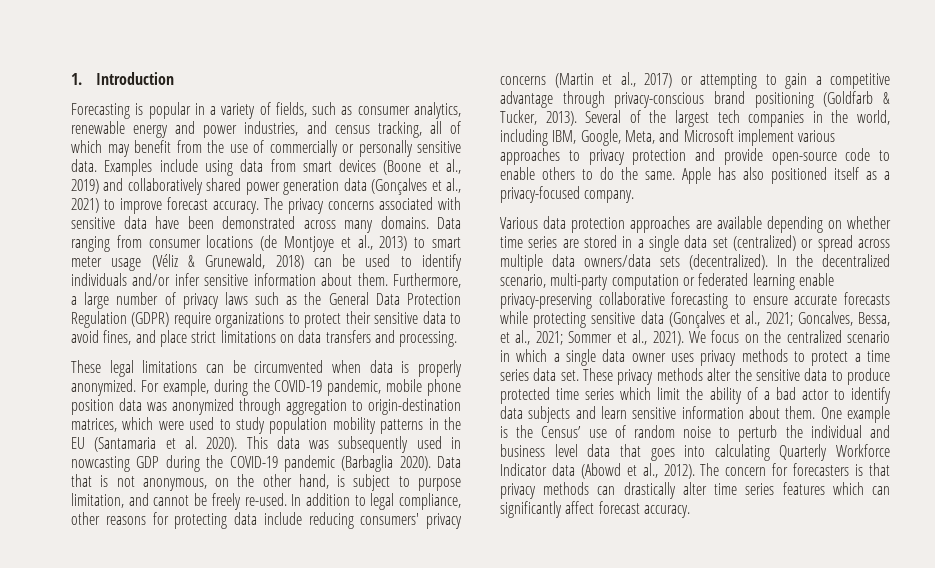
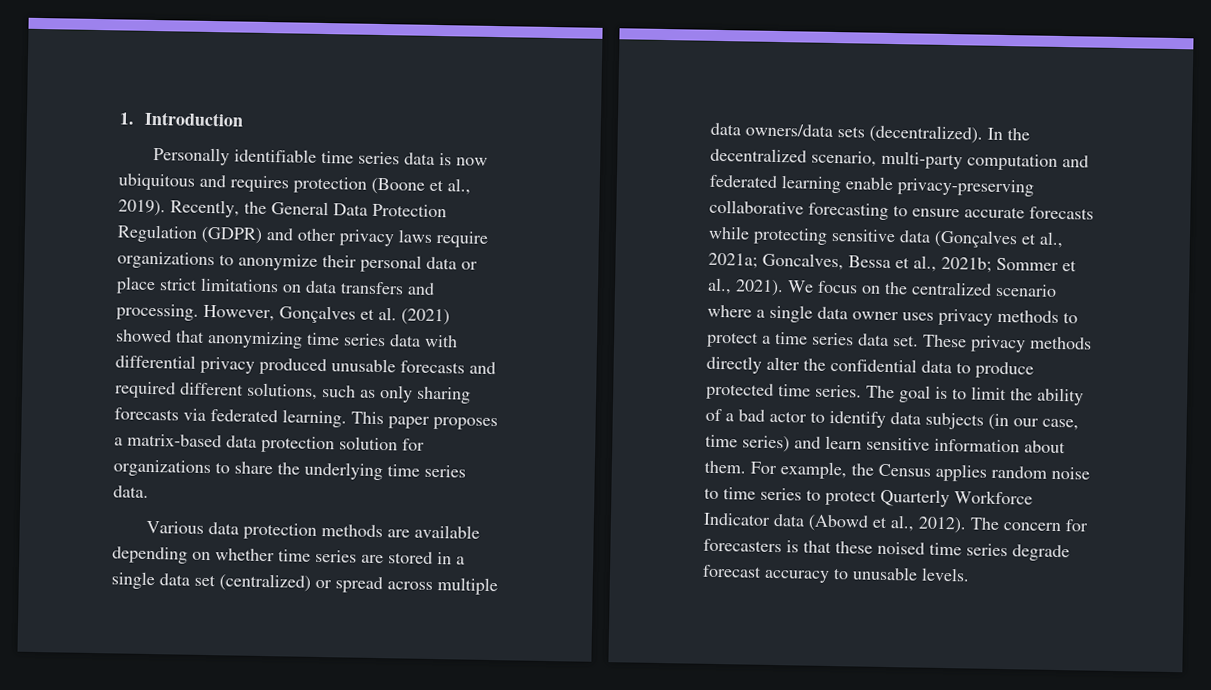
[71,102,461,119] [71,121,461,138] [71,140,461,157] [71,159,462,176] [71,178,462,195] [71,197,461,214] [71,216,461,233] [71,235,462,252] [71,254,463,271] [71,273,461,288] [71,292,298,309] Forecasting is popular in a variety of fields, such as consumer analytics, renewable energy and power industries, and census tracking, all of which may benefit from the use of commercially or personally sensitive data. Examples include using data from smart devices (Boone et al., 2019) and collaboratively shared power generation data (Gonçalves et al., 2021) to improve forecast accuracy. The privacy concerns associated with sensitive data have been demonstrated across many domains. Data ranging from consumer locations (de Montjoye et al., 2013) to smart meter usage (Véliz & Grunewald, 2018) can be used to identify individuals and/or infer sensitive information about them. Furthermore, a large number of privacy laws such as -> [152,146,488,166] [118,173,471,195] [118,199,240,218] Personally identifiable time series data is now ubiquitous and requires protection (Boone et al., 2019). Recently,
[173,311,462,328] [71,330,156,345] require organizations to protect their sensitive data to avoid fines, and -> [266,228,488,248] [117,251,478,273] and other privacy laws require organizations to anonymize their personal data or
[71,360,463,377] [71,379,461,396] [71,398,461,415] [71,417,461,434] [71,436,462,453] [71,455,461,472] [71,474,461,491] [71,493,461,510] [71,512,462,529] [500,72,890,89] [500,91,890,108] [500,110,890,127] [500,129,836,146] [500,148,890,165] [500,167,890,184] [500,186,635,203] // These legal limitations can be circumvented when data is properly anonymized. For example, during the COVID-19 pandemic, mobile phone position data was anonymized through aggregation to origin-destination matrices, which were used to study population mobility patterns in the EU (Santamaria et al. 2020). This data was subsequently used in nowcasting GDP during the COVID-19 pandemic (Barbaglia 2020). Data that is not anonymous, on the other hand, is subject to purpose limitation, and cannot be freely re-used. In addition to legal compliance, other reasons for protecting data include reducing consumers' privacy concerns (Martin et al., 2017) or attempting to gain a competitive advantage through privacy-conscious brand positioning (Goldfarb & Tucker, 2013). Several of the largest tech companies in the world, including IBM, Google, Meta, and Microsoft implement various approaches to privacy protection and provide open-source code to enable others to do the same. Apple has also positioned itself as a privacy-focused company. -> [203,304,450,326] [115,329,458,349] [115,354,496,376] [115,381,471,404] [114,407,498,431] [114,433,425,454] [113,459,466,481] [113,485,149,498] However, Gonçalves et al. (2021) showed that anonymizing time series data with differential privacy produced unusable forecasts and required different solutions, such as only sharing forecasts via federated learning. This paper proposes a matrix-based data protection solution for organizations to share the underlying time series data.
[630,216,691,233] approaches -> [320,524,383,538] methods
[682,277,695,286] or -> [1062,155,1089,168] and
[765,311,890,326] [500,330,563,345] 2021; Goncalves, Bessa, et al., 2021; -> [708,252,992,273] 2021a; Goncalves, Bessa et al., 2021b;
[500,349,548,362] in which -> [707,304,752,318] where
(703, 374) none -> [706,355,762,374] directly
[755,369,800,381] sensitive -> [830,357,917,373] confidential
[585,387,652,400] series which -> [815,384,967,403] series. The goal is to
(571, 414) none -> [988,413,1079,431] [705,434,790,453] (in our case, time series)
[820,406,890,423] [500,425,890,442] [500,444,770,461] One example is the Census’ use of random noise to perturb the individual and business level data that goes into calculating -> [750,461,1090,482] [704,487,877,506] For example, the Census applies random noise to time series to protect
[500,482,890,499] [500,501,690,518] privacy methods can drastically alter time series features which can significantly affect forecast accuracy. -> [835,541,1070,562] [702,564,970,583] these noised time series degrade forecast accuracy to unusable levels.

